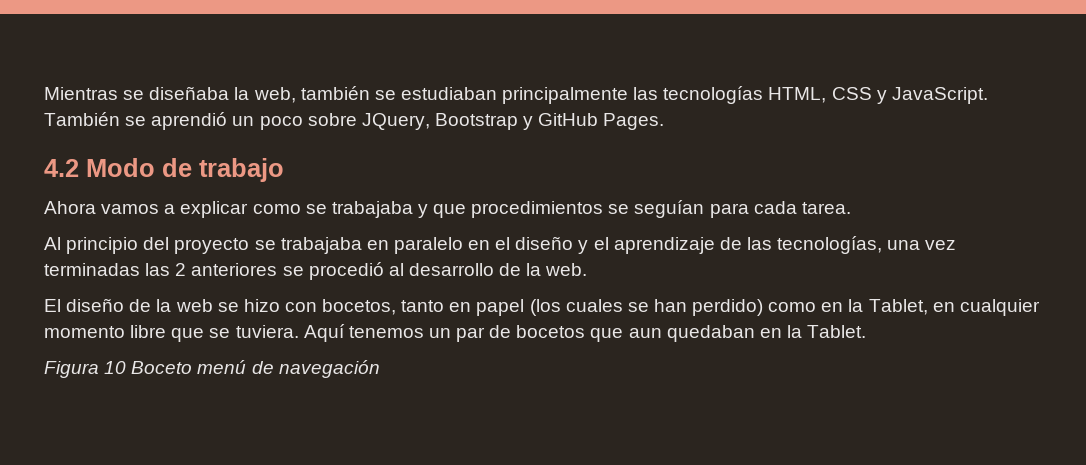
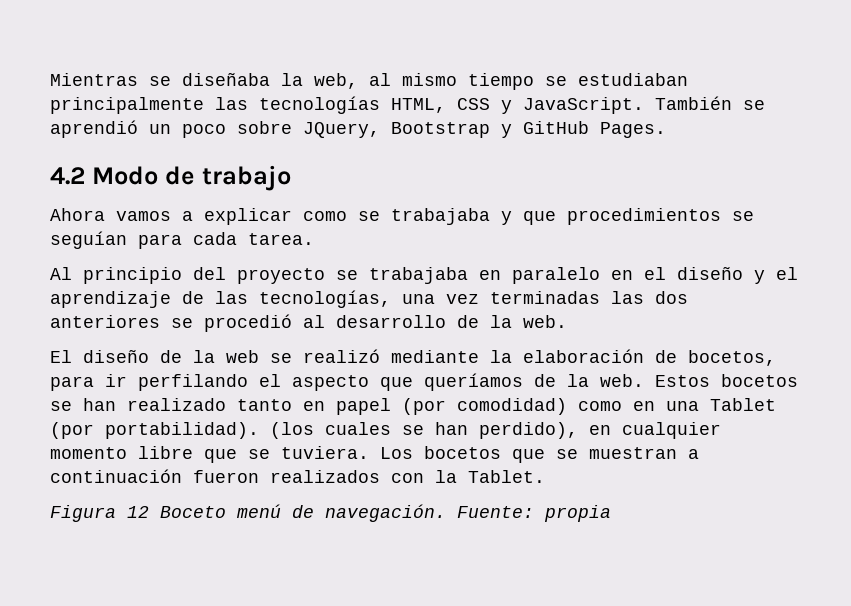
[300,86,370,100] también -> [369,73,534,90] al mismo tiempo
[175,263,187,276] 2 -> [655,291,688,304] dos
[243,299,928,316] hizo con bocetos, tanto en papel (los cuales se han perdido) como en la Tablet, -> [303,349,776,366] [50,373,798,391] [50,398,776,415] [50,422,578,439] realizó mediante la elaboración de bocetos, para ir perfilando el aspecto que queríamos de la web. Estos bocetos se han realizado tanto en papel (por comodidad) como en una Tablet (por portabilidad). (los cuales se han perdido),
[303,324,782,342] Aquí tenemos un par de bocetos que aun quedaban en -> [380,446,699,463] [50,469,424,483] Los bocetos que se muestran a continuación fueron realizados con
[104,361,127,374] 10 -> [127,506,149,518] 12
[278,360,380,378] navegación -> [325,504,611,522] navegación. Fuente: propia

